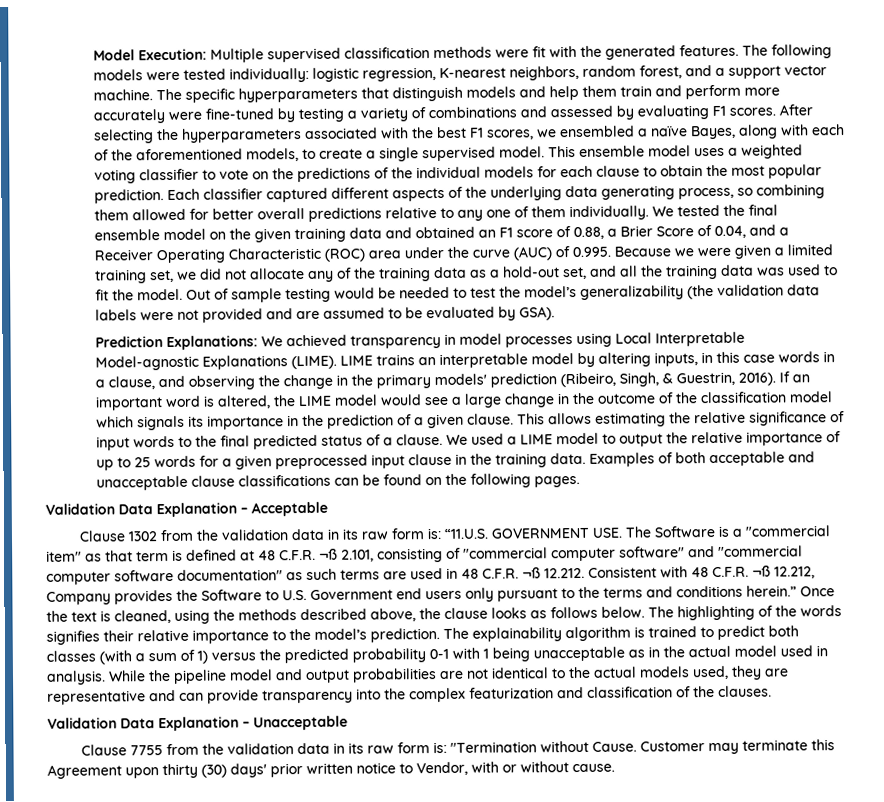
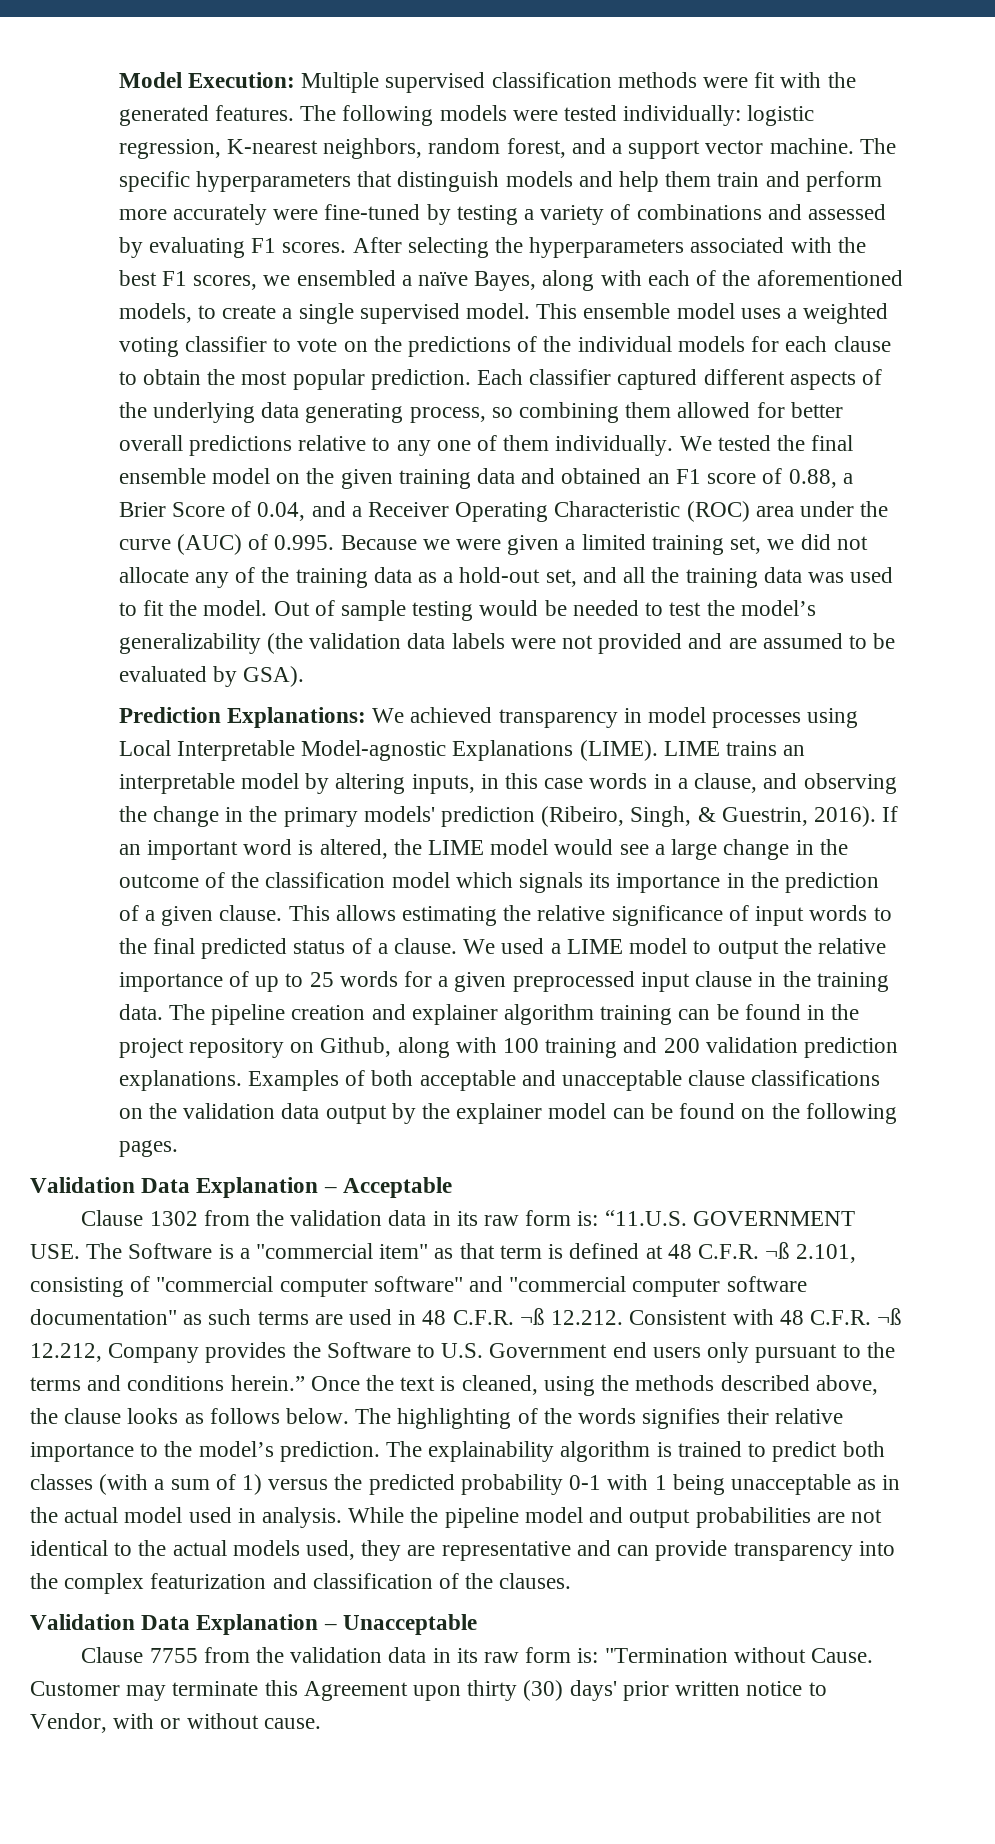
(587, 458) none -> [169,1004,860,1025] [118,1037,899,1058] [118,1070,242,1091] The pipeline creation and explainer algorithm training can be found in the project repository on Github, along with 100 training and 200 validation prediction explanations.
(332, 480) none -> [118,1103,607,1124] on the validation data output by the explainer model

